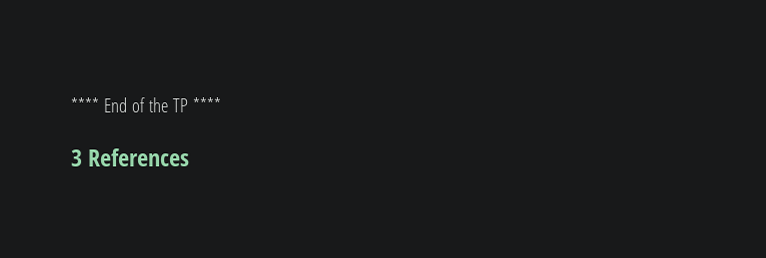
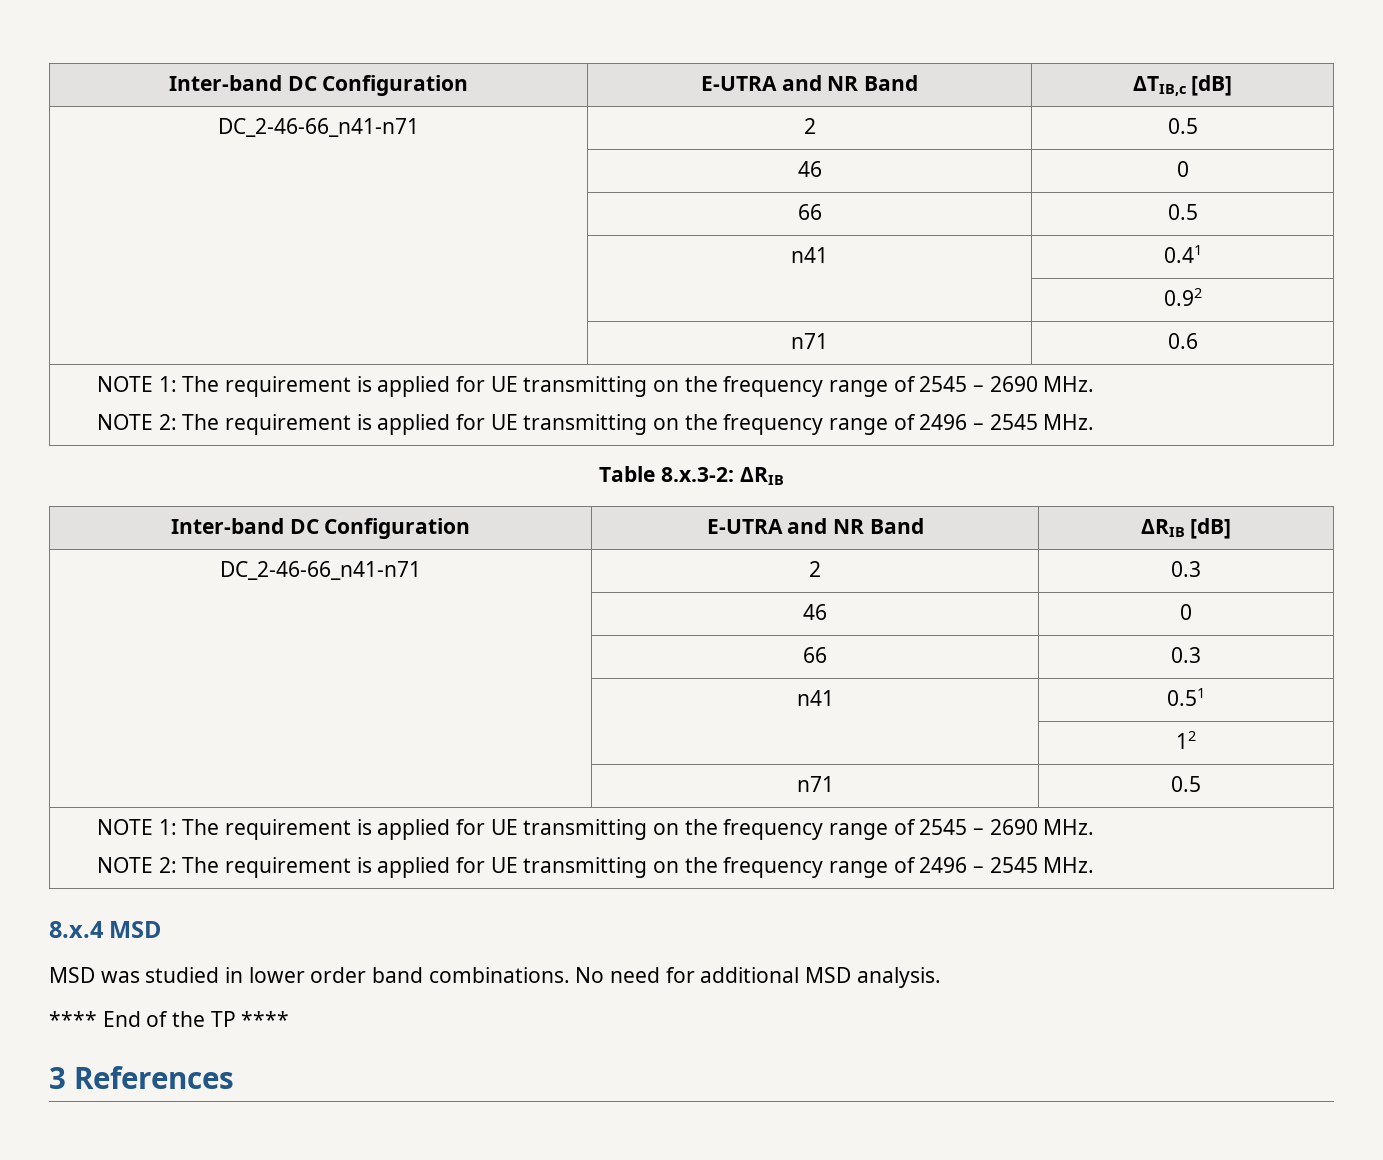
(70, 105) none -> [168,75,469,96] [700,75,919,91] [1132,75,1233,96] [217,118,419,137] [803,118,816,134] [1167,118,1198,134] [797,161,822,177] [1176,161,1189,177] [797,204,822,220] [1167,204,1198,220] [791,247,828,263] [1163,245,1202,263] [1163,288,1202,306] [791,333,828,349] [1167,333,1198,349] [97,376,1095,397] [97,414,1095,435] [599,466,784,485] [170,518,471,539] [706,518,924,534] [1140,518,1232,539] [220,561,421,580] [809,561,821,577] [1171,561,1201,577] [803,604,827,620] [1180,604,1192,620] [803,647,827,663] [1171,647,1201,663] [796,690,834,706] [1167,688,1205,706] [1176,731,1196,749] [796,776,834,792] [1171,776,1201,792] [97,819,1095,840] [97,857,1095,878] [49,921,162,938] [49,967,941,988] Inter-band DC Configuration | E-UTRA and NR Band | ΔTIB,c [dB] // DC_2-46-66_n41-n71 | 2 | 0.5 // | 46 | 0 // | 66 | 0.5 // | n41 | 0.41 // | | 0.92 // | n71 | 0.6 // NOTE 1: The requirement is applied for UE transmitting on the frequency range of 2545 – 2690 MHz. // NOTE 2: The requirement is applied for UE transmitting on the frequency range of 2496 – 2545 MHz. // Table 8.x.3-2: ΔRIB // Inter-band DC Configuration | E-UTRA and NR Band | ΔRIB [dB] // DC_2-46-66_n41-n71 | 2 | 0.3 // | 46 | 0 // | 66 | 0.3 // | n41 | 0.51 // | | 12 // | n71 | 0.5 // NOTE 1: The requirement is applied for UE transmitting on the frequency range of 2545 – 2690 MHz. // NOTE 2: The requirement is applied for UE transmitting on the frequency range of 2496 – 2545 MHz. // 8.x.4 MSD // MSD was studied in lower order band combinations. No need for additional MSD analysis. //

